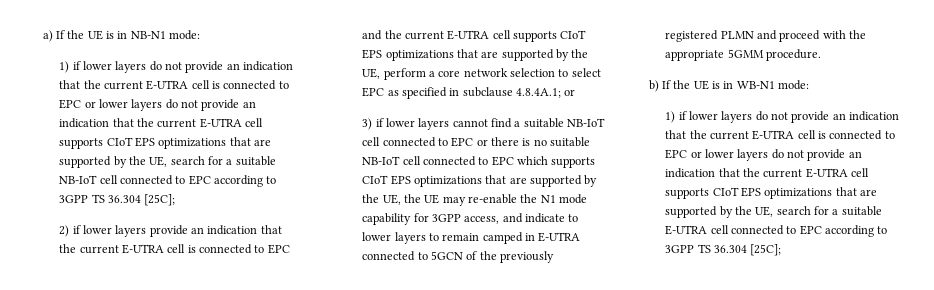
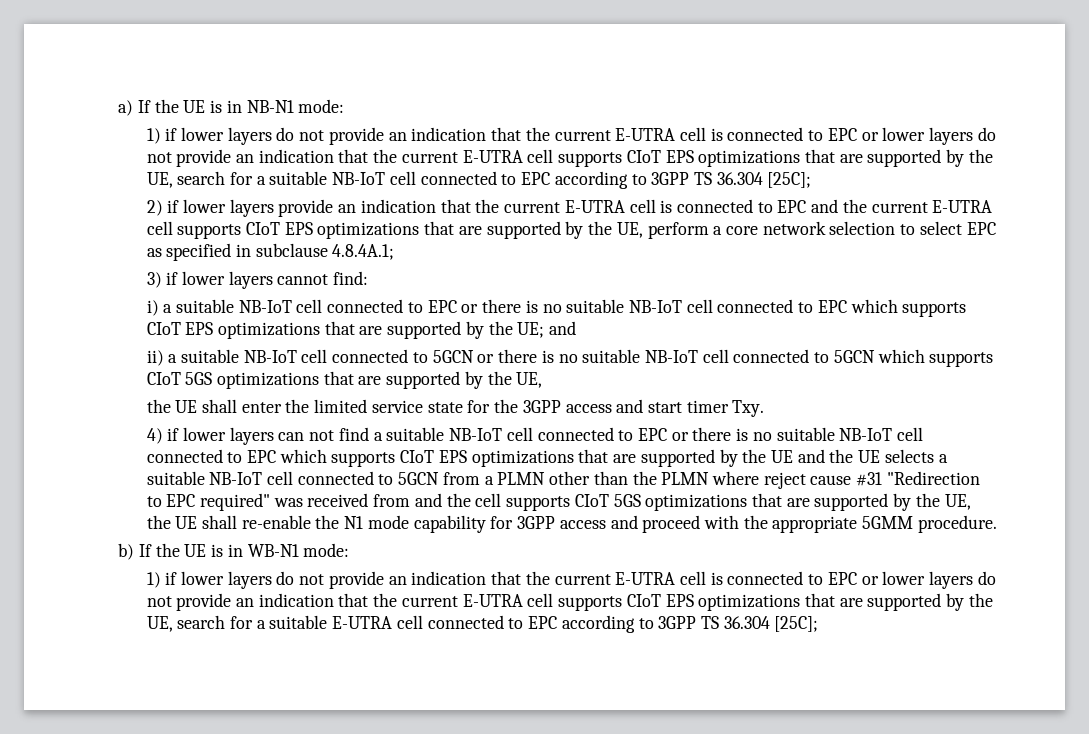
[564,89,576,96] or -> (395, 252) none
(488, 123) none -> [333,271,369,285] [146,299,967,317] [146,321,577,339] [146,349,994,367] [146,371,543,389] [146,399,765,417] [146,427,335,445] find: // i) a suitable NB-IoT cell connected to EPC or there is no suitable NB-IoT cell connected to EPC which supports CIoT EPS optimizations that are supported by the UE; and // ii) a suitable NB-IoT cell connected to 5GCN or there is no suitable NB-IoT cell connected to 5GCN which supports CIoT 5GS optimizations that are supported by the UE, // the UE shall enter the limited service state for the 3GPP access and start timer Txy. // 4) if lower layers can not
(380, 198) none -> [770,449,948,463] [146,471,980,489] [146,493,940,511] UE and the UE selects a suitable NB-IoT cell connected to 5GCN from a PLMN other than the PLMN where reject cause #31 "Redirection to EPC required" was received from and the cell supports CIoT 5GS optimizations that are supported by the
[442,196,466,206] may -> [202,515,238,529] shall
[464,213,579,224] [362,232,581,244] [362,251,555,263] [665,30,754,42] access, and indicate to lower layers to remain camped in E-UTRA connected to 5GCN of the previously registered PLMN -> [559,520,606,529] access

